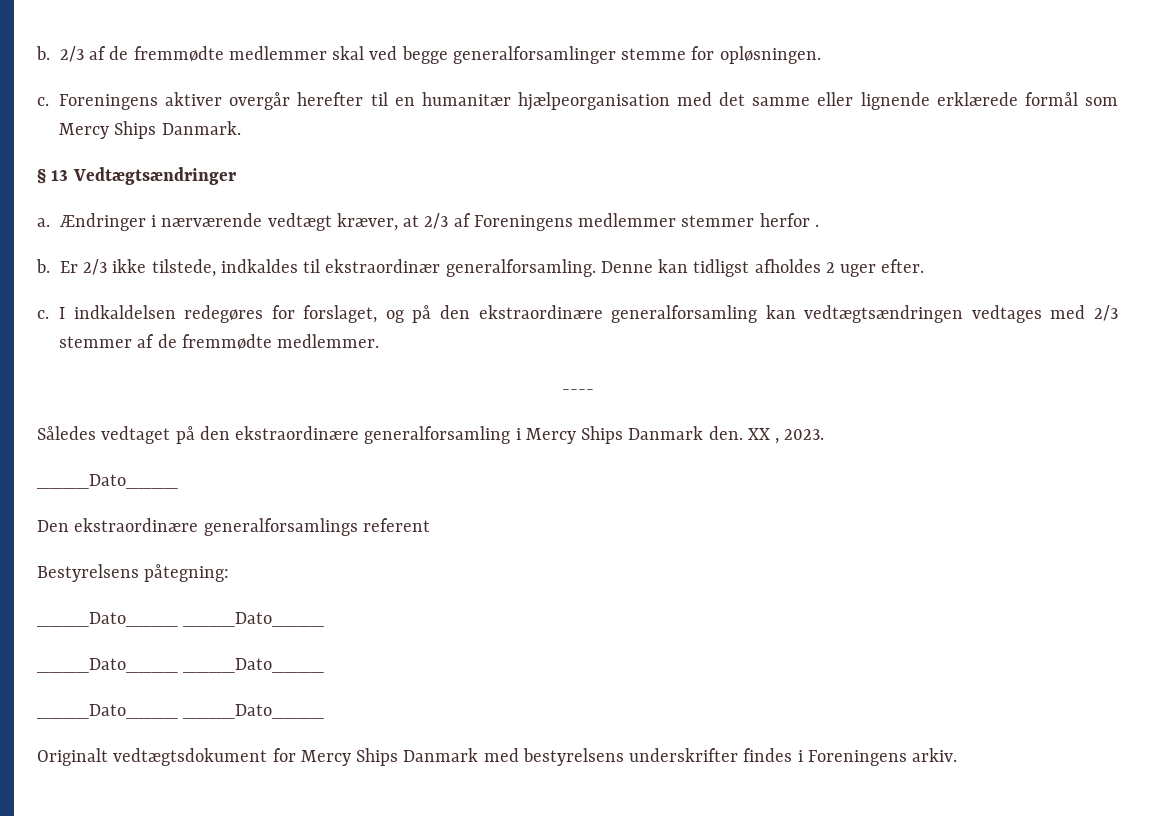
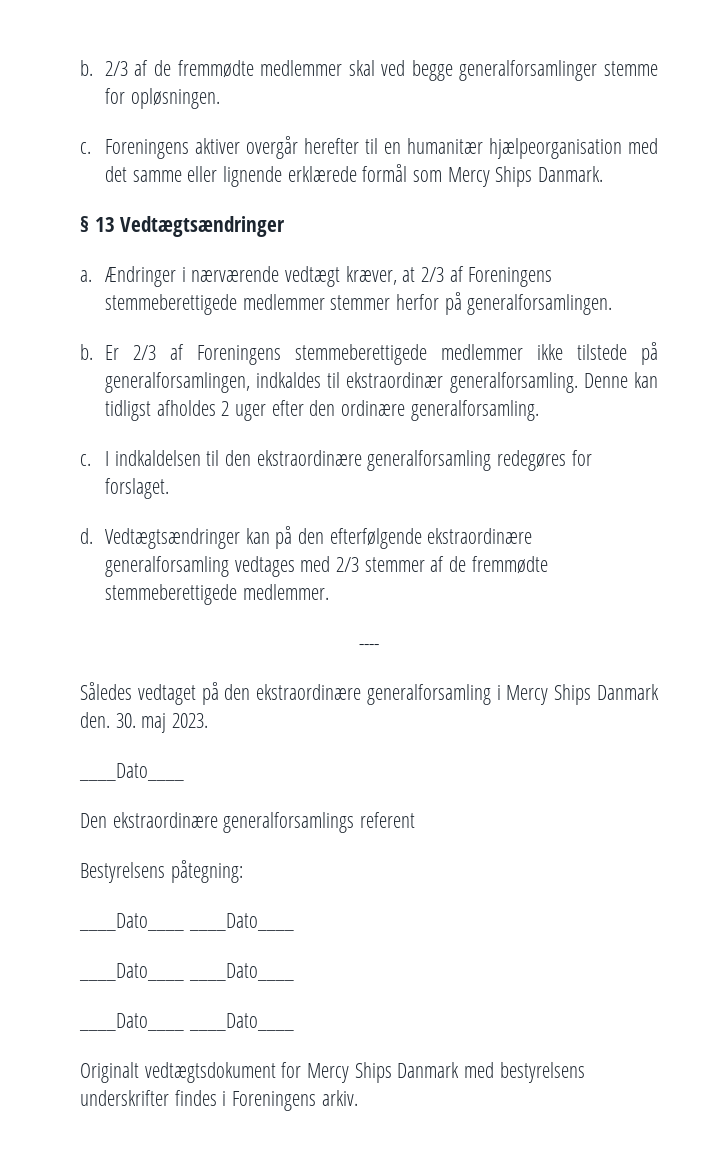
(573, 223) none -> [104,294,237,315] stemmeberettigede
[814,224,819,227] . -> [444,292,613,315] på generalforsamlingen.
[112,259,216,277] ikke tilstede, -> [169,342,658,365] [104,372,250,393] af Foreningens stemmeberettigede medlemmer ikke tilstede på generalforsamlingen,
[881,259,925,273] efter. -> [271,400,539,421] efter den ordinære generalforsamling.
[184,305,964,323] redegøres for forslaget, og på den ekstraordinære generalforsamling kan vedtægtsændringen -> [206,450,592,471] [104,478,169,499] [80,526,533,549] [104,556,229,577] til den ekstraordinære generalforsamling redegøres for forslaget. // d. Vedtægtsændringer kan på den efterfølgende ekstraordinære generalforsamling
(272, 342) none -> [104,584,237,605] stemmeberettigede
[747,428,780,444] XX , -> [115,713,167,733] 30. maj

